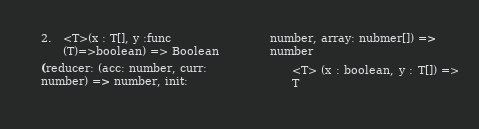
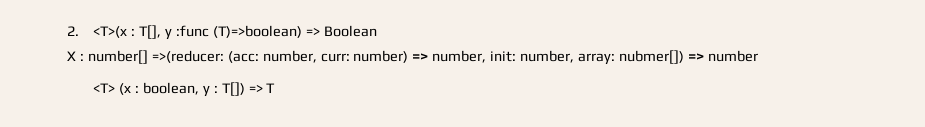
[41,63,95,73] (reducer: -> [67,50,224,64] X : number[] =>(reducer:

